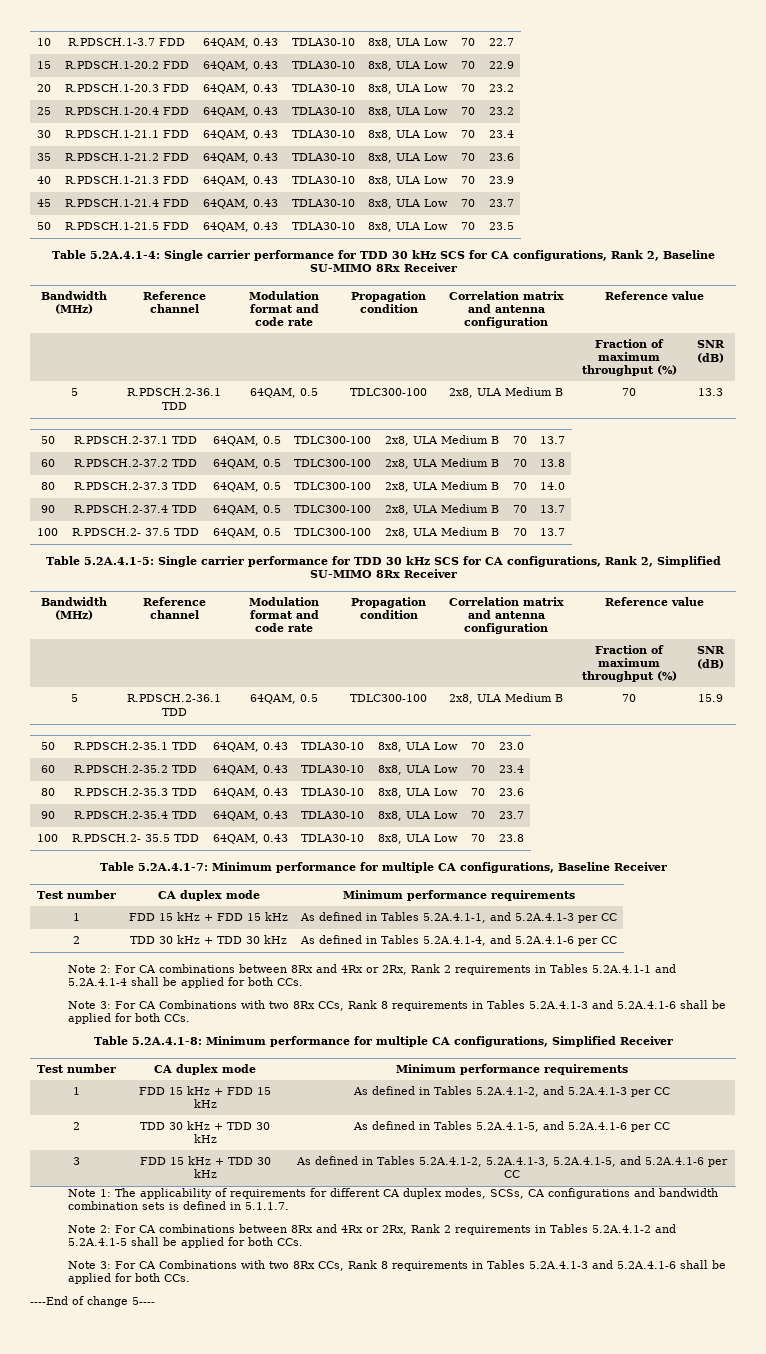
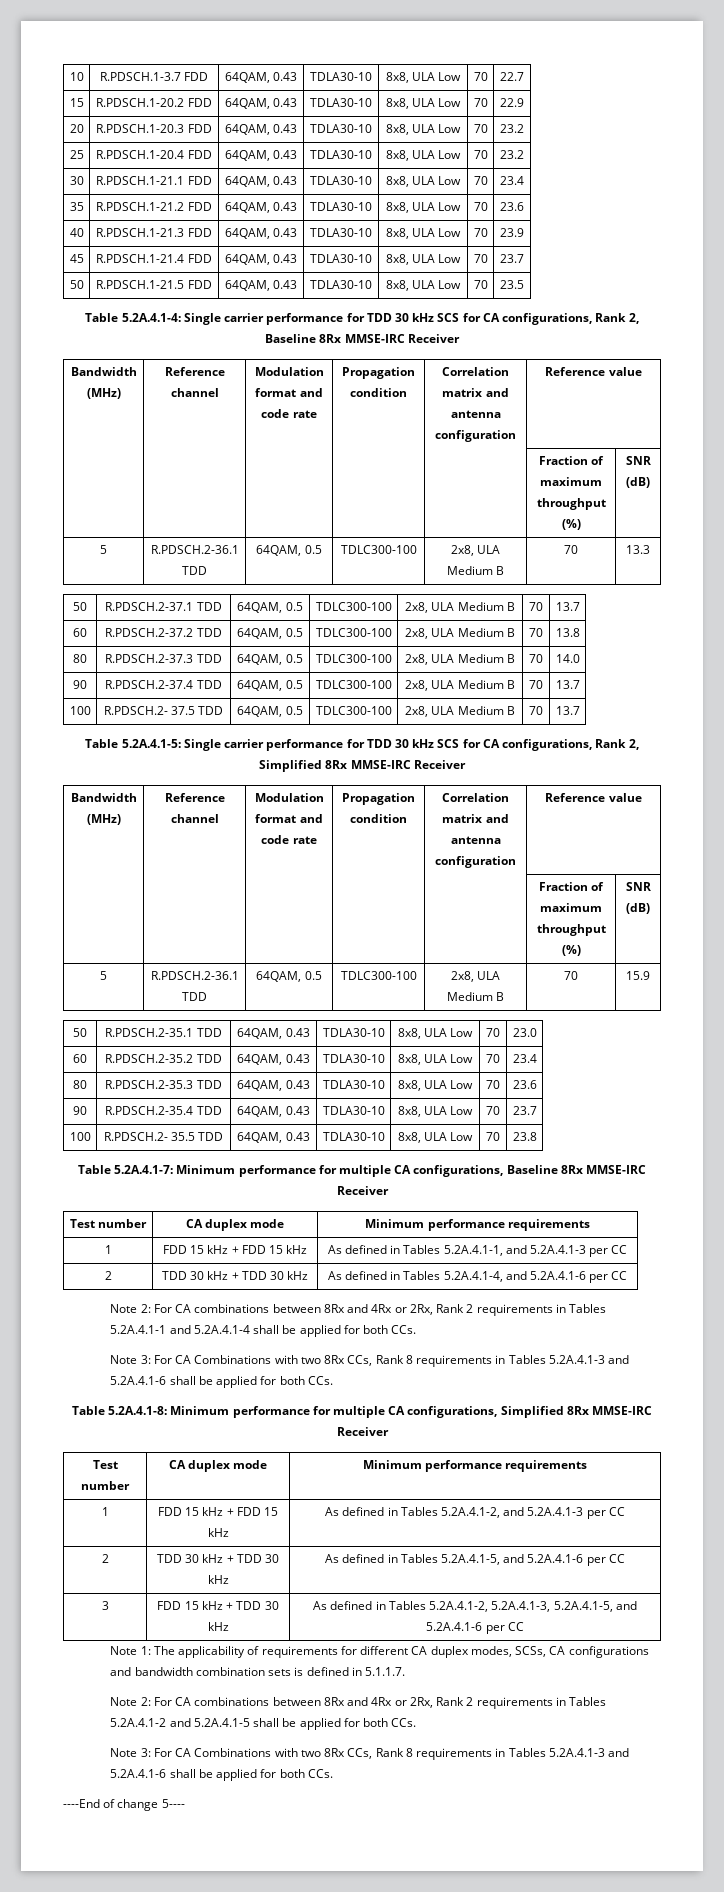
[309,264,400,272] SU-MIMO 8Rx -> [319,334,405,343] 8Rx MMSE-IRC
[309,570,400,578] SU-MIMO 8Rx -> [325,760,411,769] 8Rx MMSE-IRC
(610, 866) none -> [560,1165,647,1174] 8Rx MMSE-IRC
(616, 1041) none -> [566,1406,653,1415] 8Rx MMSE-IRC

